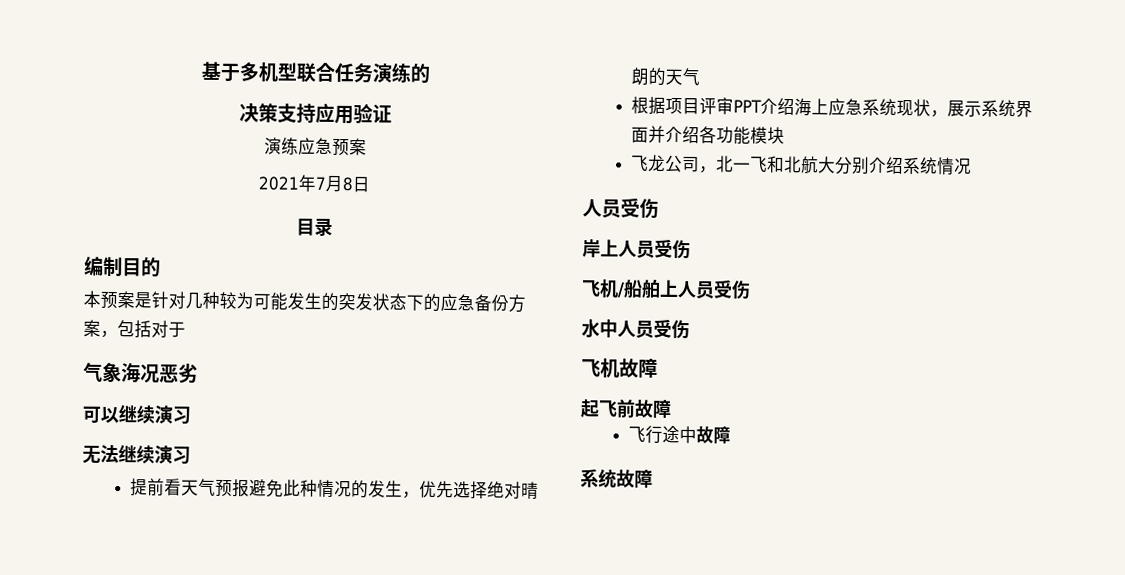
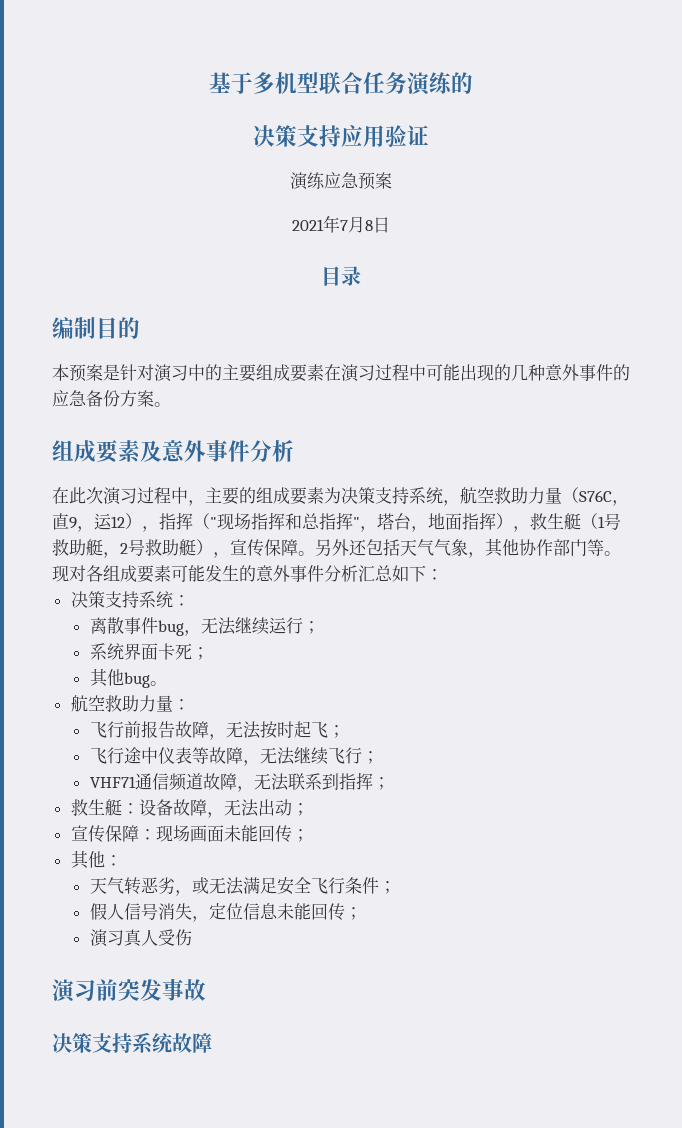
[185,291,526,313] [83,319,186,339] [83,362,198,384] [82,404,191,425] [82,444,191,465] [129,478,539,500] [630,67,700,86] [630,96,1033,118] [630,125,785,145] [630,154,972,176] [582,197,659,219] [582,238,691,260] [581,279,751,300] [581,318,690,340] [581,358,658,379] [580,399,672,419] 几种较为可能发生的突发状态下的应急备份方案，包括对于 // 气象海况恶劣 // 可以继续演习 // 无法继续演习 // 提前看天气预报避免此种情况的发生，优先选择绝对晴朗的天气 // 根据项目评审PPT介绍海上应急系统现状，展示系统界面并介绍各功能模块 // 飞龙公司，北一飞和北航大分别介绍系统情况 // 人员受伤 // 岸上人员受伤 // 飞机/船舶上人员受伤 // 水中人员受伤 // 飞机故障 // 起飞前故障 -> [154,364,630,382] [52,390,171,407] [52,440,294,463] [52,487,629,506] [52,512,621,532] [52,538,621,558] [52,565,443,583] [70,591,190,608] [89,617,320,636] [89,643,209,660] [89,668,167,688] [70,695,190,712] [89,721,345,740] 演习中的主要组成要素在演习过程中可能出现的几种意外事件的应急备份方案。 // 组成要素及意外事件分析 // 在此次演习过程中，主要的组成要素为决策支持系统，航空救助力量（S76C，直9，运12），指挥（"现场指挥和总指挥"，塔台，地面指挥），救生艇（1号救助艇，2号救助艇），宣传保障。另外还包括天气气象，其他协作部门等。现对各组成要素可能发生的意外事件分析汇总如下： // 决策支持系统： // 离散事件bug，无法继续运行； // 系统界面卡死； // 其他bug。 // 航空救助力量： // 飞行前报告故障，无法按时起飞；
[695,426,731,444] 故障 // -> [157,747,379,766] [89,772,390,792] [70,799,309,818] [70,825,309,843] [70,850,122,869] [89,877,396,896] [89,903,362,922] [89,929,192,947] [52,979,206,1003] [52,1033,132,1053] 仪表等故障，无法继续飞行； // VHF71通信频道故障，无法联系到指挥； // 救生艇：设备故障，无法出动； // 宣传保障：现场画面未能回传； // 其他： // 天气转恶劣，或无法满足安全飞行条件； // 假人信号消失，定位信息未能回传； // 演习真人受伤 // 演习前突发事故 // 决策支持

